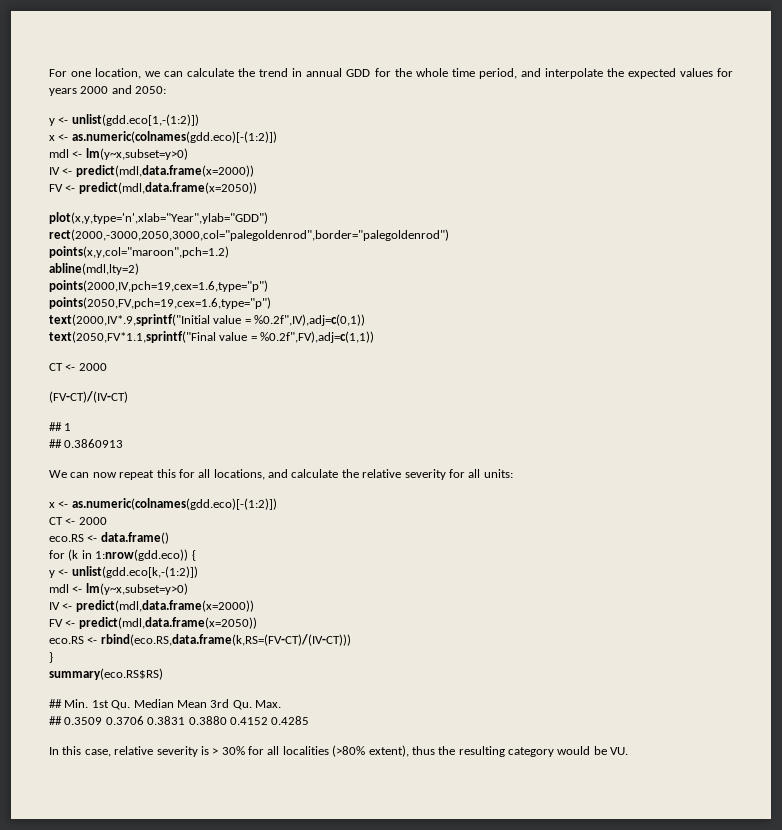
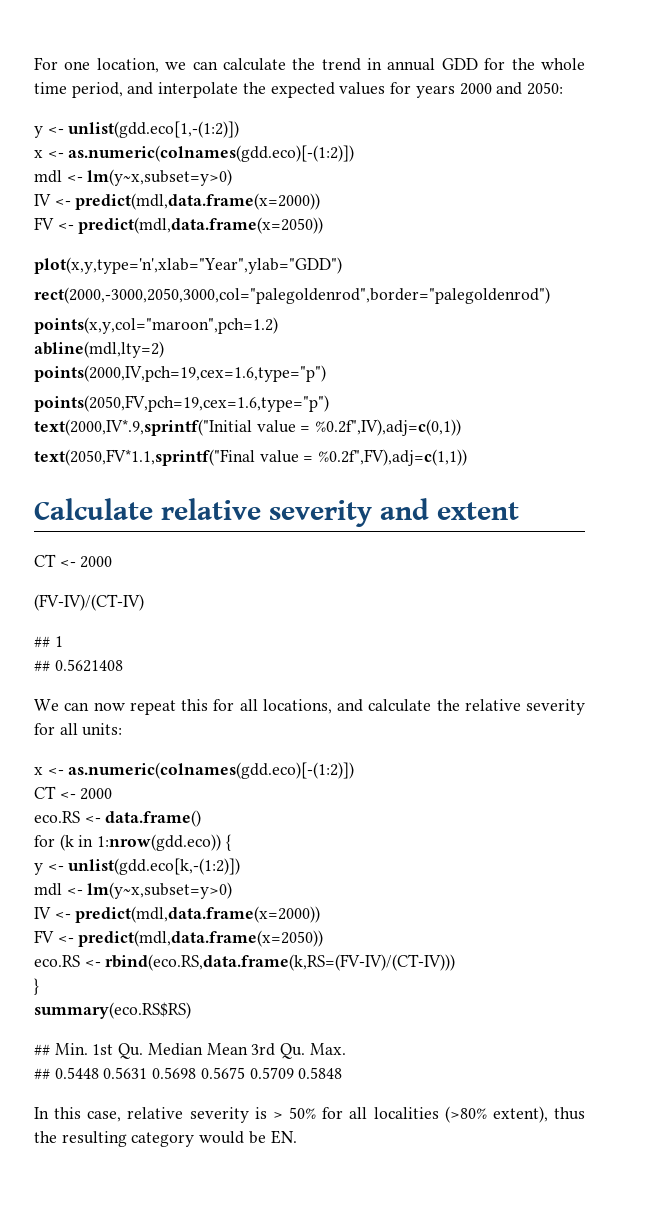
[49,363,107,371] [49,391,128,403] // CT <- 2000 // (FV-CT)/(IV-CT) -> [34,498,519,527] [34,554,113,568] [34,594,144,611] // Calculate relative severity and extent // CT <- 2000 // (FV-IV)/(CT-IV)
[64,439,124,448] 0.3860913 -> [54,659,123,672] 0.5621408
[100,634,351,646] rbind(eco.RS,data.frame(k,RS=(FV-CT)/(IV-CT))) -> [105,954,456,971] rbind(eco.RS,data.frame(k,RS=(FV-IV)/(CT-IV)))
[64,716,310,725] 0.3509 0.3706 0.3831 0.3880 0.4152 0.4285 -> [54,1067,343,1079] 0.5448 0.5631 0.5698 0.5675 0.5709 0.5848
[221,746,245,755] 30% -> [289,1107,317,1119] 50%
[610,747,629,755] VU. -> [270,1130,297,1144] EN.

